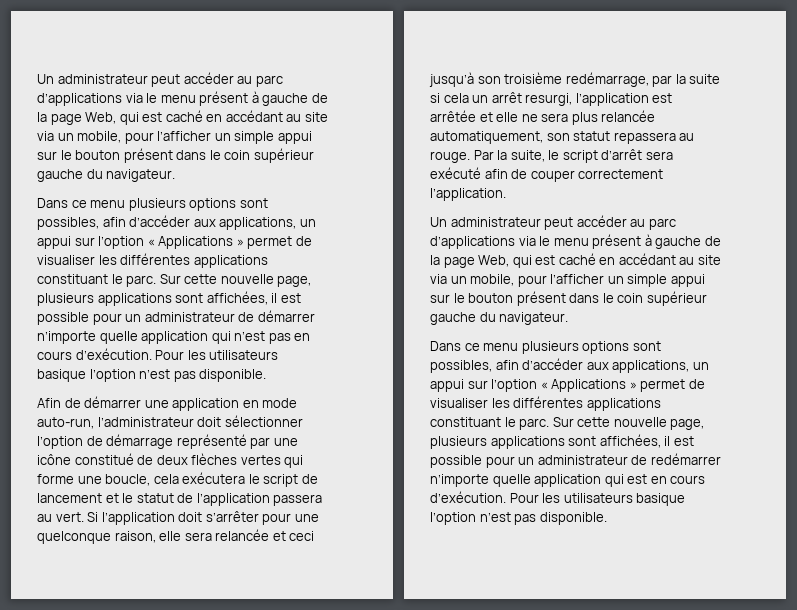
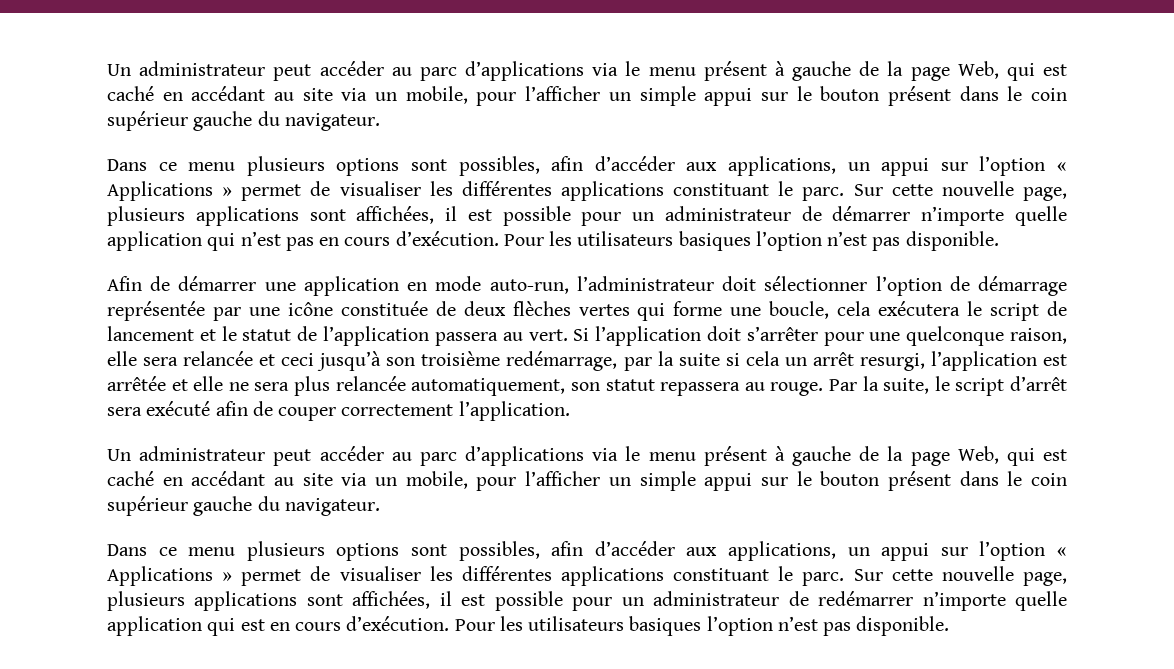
[37,369,86,382] basique -> [678,231,751,251] basiques
[176,434,247,449] représenté -> [107,301,205,321] représentée
[74,453,134,465] constitué -> [340,301,428,316] constituée
[636,493,686,506] basique -> [629,616,702,636] basiques

